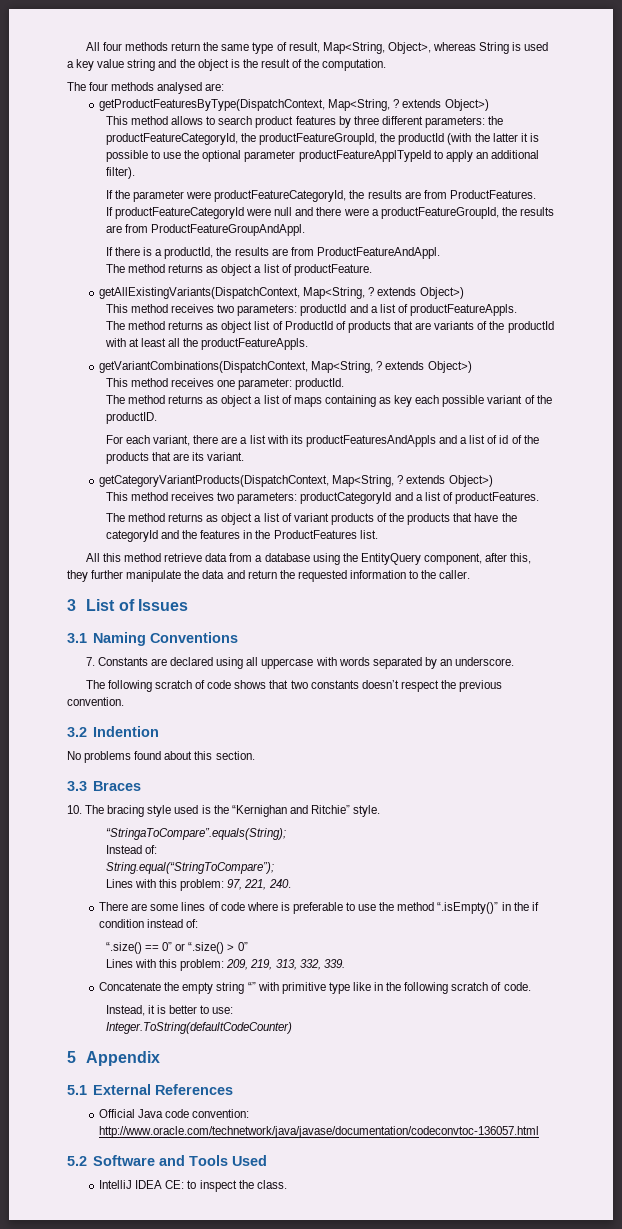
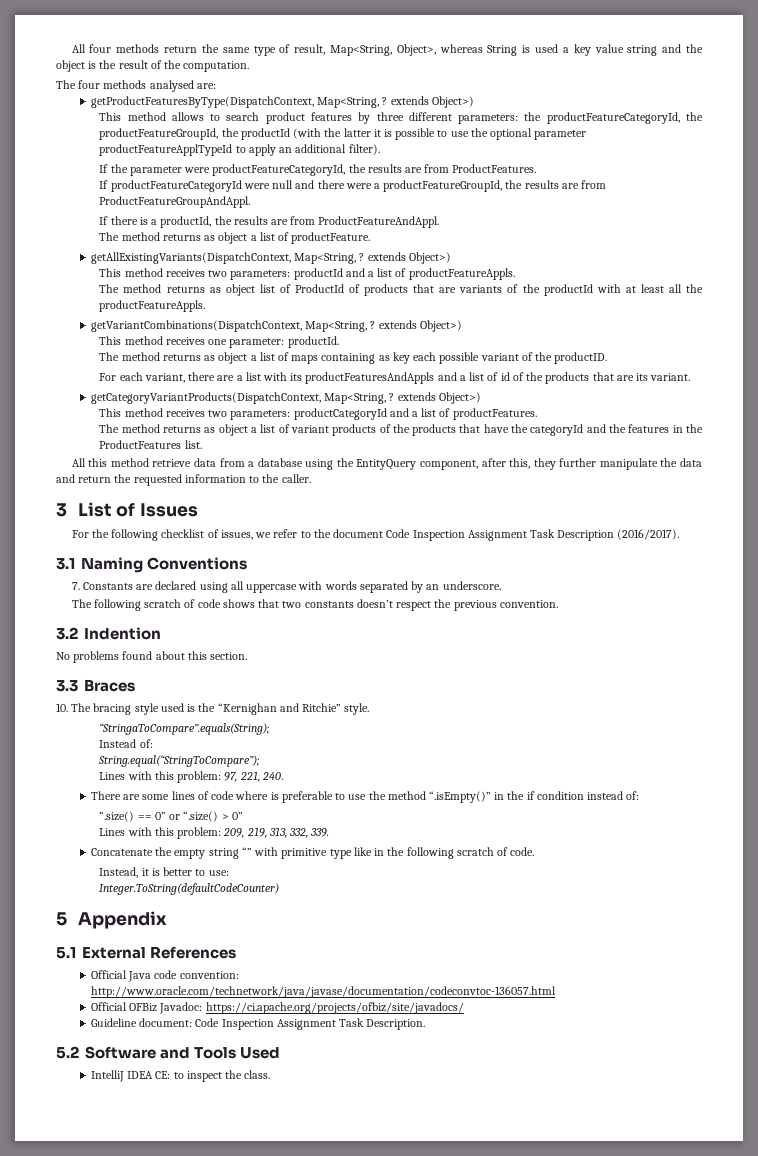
(189, 605) none -> [71,529,680,541] // For the following checklist of issues, we refer to the document Code Inspection Assignment Task Description (2016/2017).
(540, 1132) none -> [90,1002,464,1014] [90,1018,426,1030] // Official OFBiz Javadoc: https://ci.apache.org/projects/ofbiz/site/javadocs/ // Guideline document: Code Inspection Assignment Task Description.

